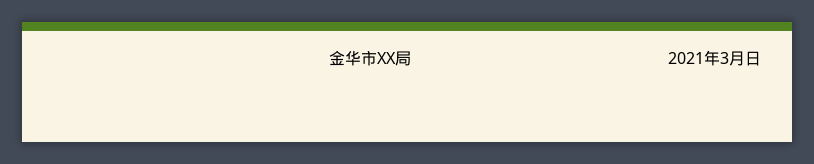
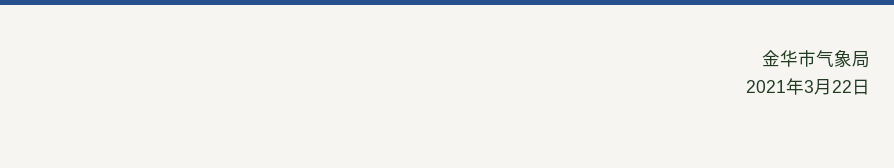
[377,52,396,64] XX -> [816,50,852,67] 气象
(745, 58) none -> [832,80,852,93] 22

